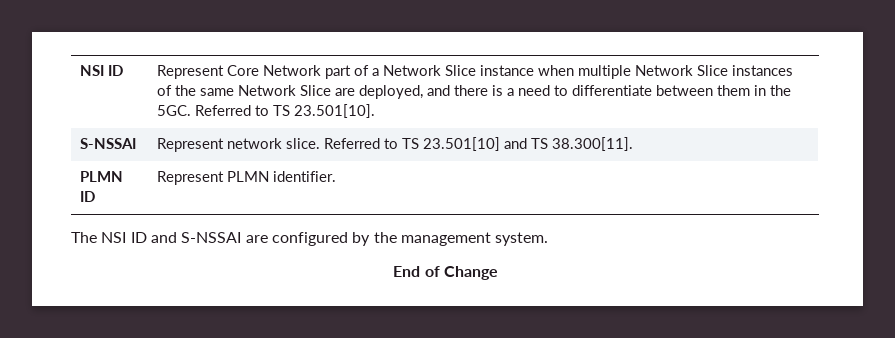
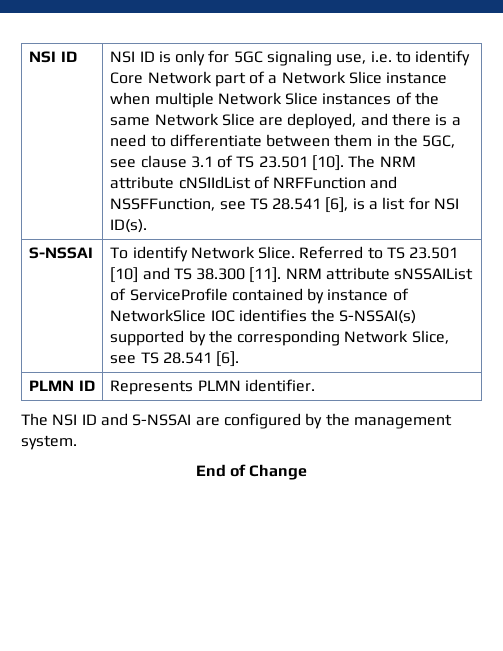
[156,65,224,79] Represent -> [110,50,471,66] NSI ID is only for 5GC signaling use, i.e. to identify
[156,104,375,118] [79,138,136,149] [156,137,633,152] 5GC. Referred to TS 23.501[10]. // S-NSSAI | Represent network slice. Referred to TS 23.501[10] and TS 38.300[11]. -> [422,135,456,148] [110,155,416,171] [110,176,398,189] [110,197,460,213] [110,219,148,233] [29,247,94,259] [110,246,459,262] [110,267,474,283] [110,288,409,304] [110,309,417,324] [110,330,449,346] [110,351,240,367] 5GC, see clause 3.1 of TS 23.501 [10]. The NRM attribute cNSIIdList of NRFFunction and NSSFFunction, see TS 28.541 [6], is a list for NSI ID(s). // S-NSSAI | To identify Network Slice. Referred to TS 23.501 [10] and TS 38.300 [11]. NRM attribute sNSSAIList of ServiceProfile contained by instance of NetworkSlice IOC identifies the S-NSSAI(s) supported by the corresponding Network Slice, see TS 28.541 [6].
[156,171,224,185] Represent -> [110,380,194,395] Represents

